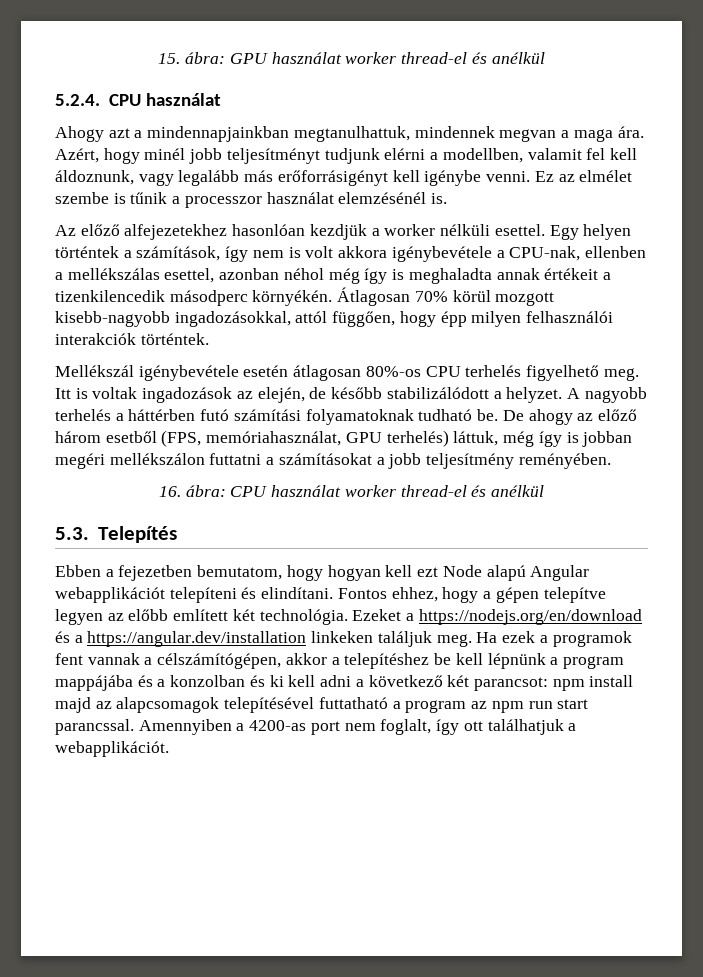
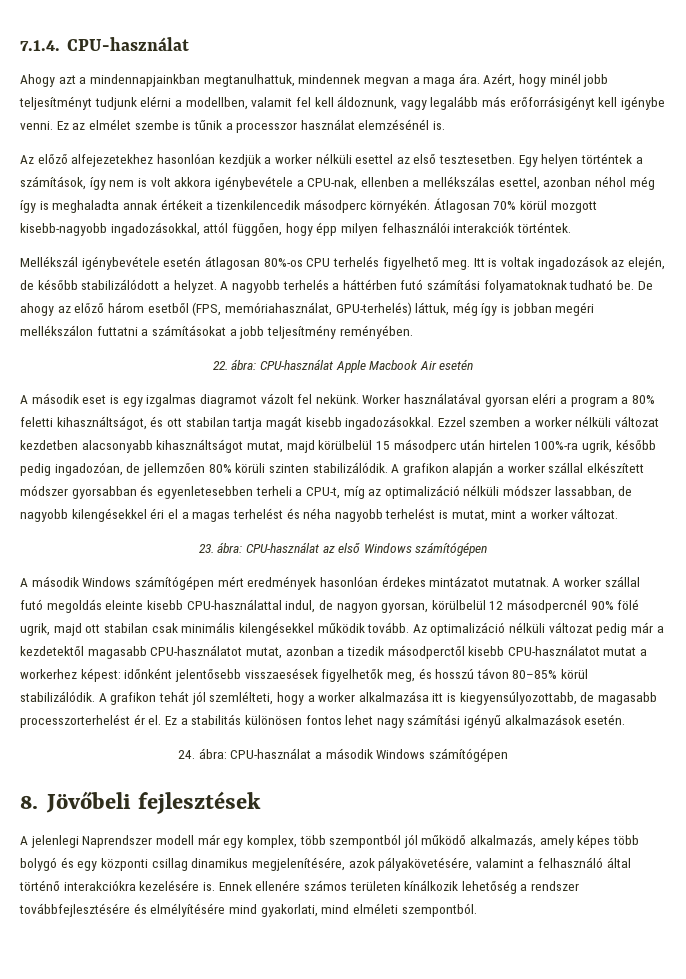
[158,52,545,64] [55,93,221,106] 15. ábra: GPU használat worker thread-el és anélkül // 5.2.4. CPU használat -> [20,37,189,51] 7.1.4. CPU-használat
[494,224,545,236] esettel. -> [355,154,516,164] esettel az első tesztesetben.
[345,430,449,447] GPU terhelés) -> [335,302,412,316] GPU-terhelés)
[158,485,545,497] [55,526,177,543] [55,565,590,581] [55,587,606,603] [55,609,642,625] [55,631,632,647] [55,653,624,669] [55,675,634,691] [55,697,589,713] [55,719,577,735] [55,741,169,757] 16. ábra: CPU használat worker thread-el és anélkül // 5.3. Telepítés // Ebben a fejezetben bemutatom, hogy hogyan kell ezt Node alapú Angular webapplikációt telepíteni és elindítani. Fontos ehhez, hogy a gépen telepítve legyen az előbb említett két technológia. Ezeket a https://nodejs.org/en/download és a https://angular.dev/installation linkeken találjuk meg. Ha ezek a programok fent vannak a célszámítógépen, akkor a telepítéshez be kell lépnünk a program mappájába és a konzolban és ki kell adni a következő két parancsot: npm install majd az alapcsomagok telepítésével futtatható a program az npm run start parancssal. Amennyiben a 4200-as port nem foglalt, így ott találhatjuk a webapplikációt. -> [212,359,474,373] [20,393,655,407] [20,416,660,430] [20,439,656,453] [20,462,645,476] [20,485,633,499] [20,508,619,522] [198,542,488,556] [20,576,640,590] [20,599,640,613] [20,622,664,636] [20,645,648,659] [20,668,589,682] [20,691,658,705] [20,714,626,728] [178,748,508,762] [20,791,261,814] [20,834,640,848] [20,857,631,871] [19,880,580,894] [19,903,477,917] 22. ábra: CPU-használat Apple Macbook Air esetén // A második eset is egy izgalmas diagramot vázolt fel nekünk. Worker használatával gyorsan eléri a program a 80% feletti kihasználtságot, és ott stabilan tartja magát kisebb ingadozásokkal. Ezzel szemben a worker nélküli változat kezdetben alacsonyabb kihasználtságot mutat, majd körülbelül 15 másodperc után hirtelen 100%-ra ugrik, később pedig ingadozóan, de jellemzően 80% körüli szinten stabilizálódik. A grafikon alapján a worker szállal elkészített módszer gyorsabban és egyenletesebben terheli a CPU-t, míg az optimalizáció nélküli módszer lassabban, de nagyobb kilengésekkel éri el a magas terhelést és néha nagyobb terhelést is mutat, mint a worker változat. // 23. ábra: CPU-használat az első Windows számítógépen // A második Windows számítógépen mért eredmények hasonlóan érdekes mintázatot mutatnak. A worker szállal futó megoldás eleinte kisebb CPU-használattal indul, de nagyon gyorsan, körülbelül 12 másodpercnél 90% fölé ugrik, majd ott stabilan csak minimális kilengésekkel működik tovább. Az optimalizáció nélküli változat pedig már a kezdetektől magasabb CPU-használatot mutat, azonban a tizedik másodperctől kisebb CPU-használatot mutat a workerhez képest: időnként jelentősebb visszaesések figyelhetők meg, és hosszú távon 80–85% körül stabilizálódik. A grafikon tehát jól szemlélteti, hogy a worker alkalmazása itt is kiegyensúlyozottabb, de magasabb processzorterhelést ér el. Ez a stabilitás különösen fontos lehet nagy számítási igényű alkalmazások esetén. // 24. ábra: CPU-használat a második Windows számítógépen // 8. Jövőbeli fejlesztések // A jelenlegi Naprendszer modell már egy komplex, több szempontból jól működő alkalmazás, amely képes több bolygó és egy központi csillag dinamikus megjelenítésére, azok pályakövetésére, valamint a felhasználó által történő interakciókra kezelésére is. Ennek ellenére számos területen kínálkozik lehetőség a rendszer továbbfejlesztésére és elmélyítésére mind gyakorlati, mind elméleti szempontból.

